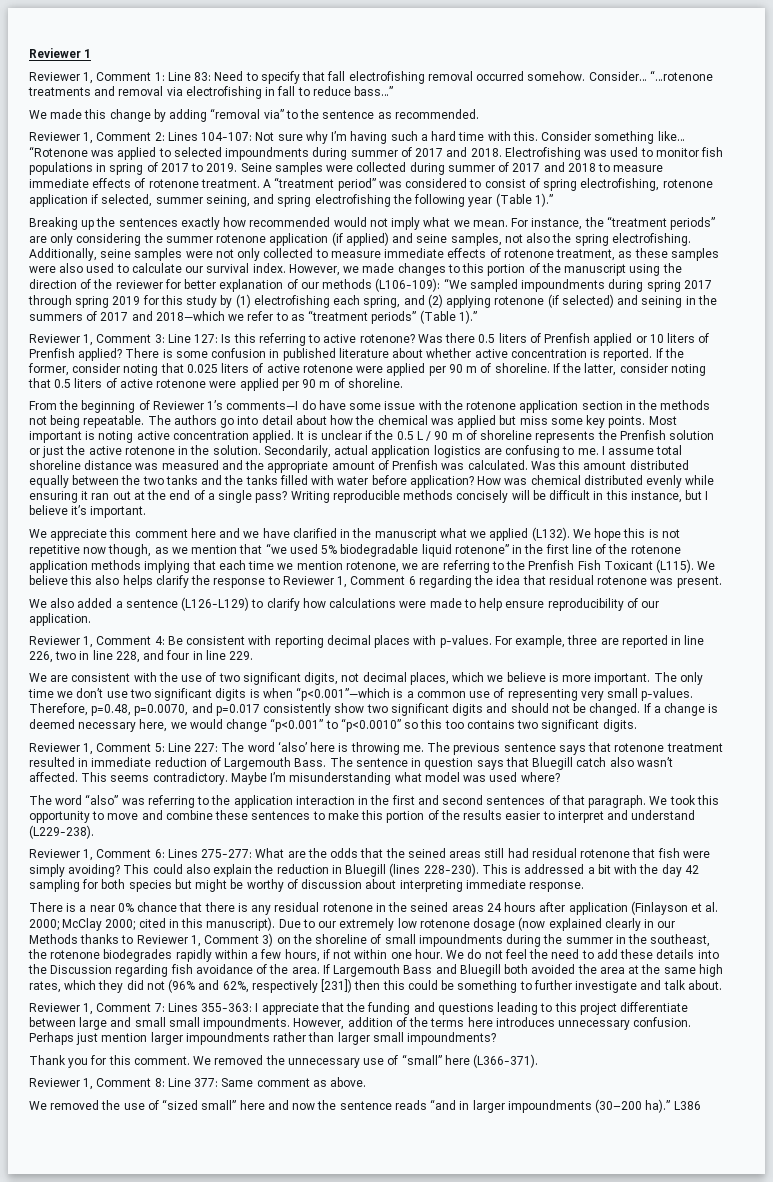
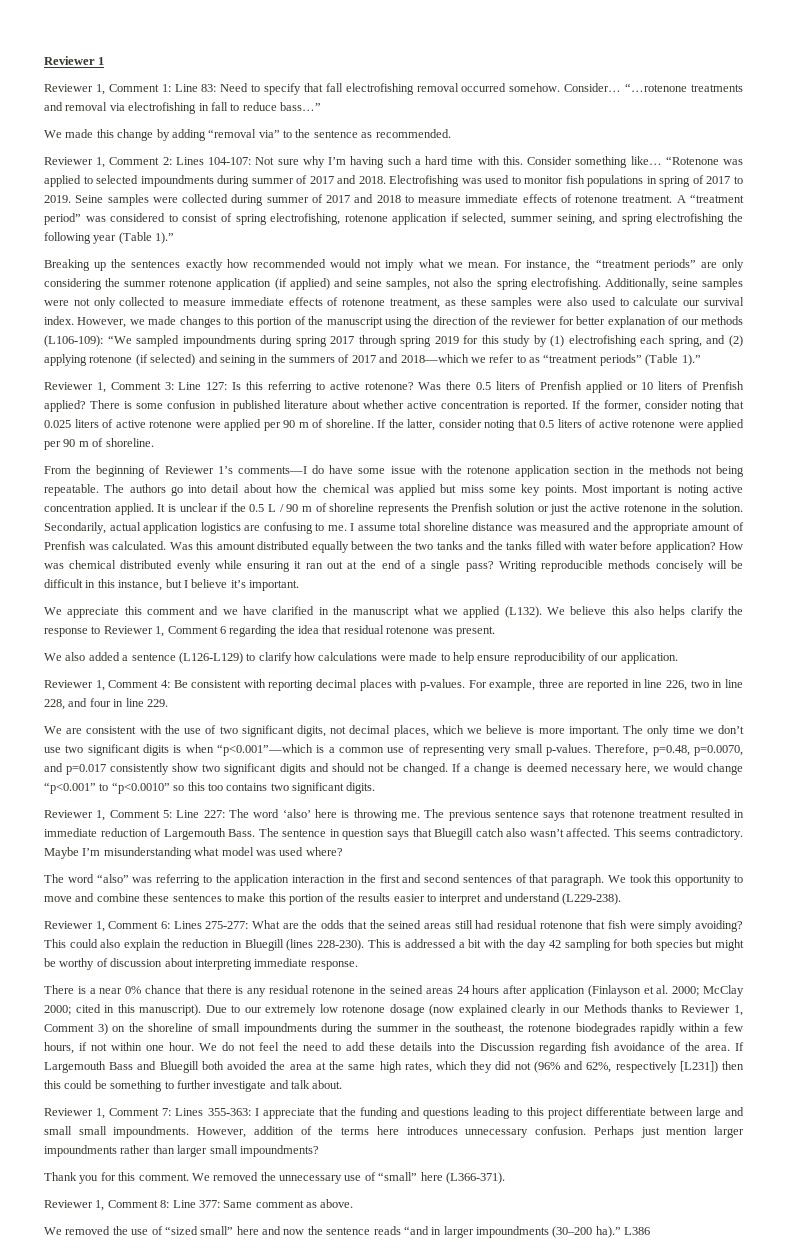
[190,528,216,538] here -> (195, 611) none
[594,528,680,541] [29,543,681,557] [29,559,716,573] hope this is not repetitive now though, as we mention that “we used 5% biodegradable liquid rotenone” in the first line of the rotenone application methods implying that each time we mention rotenone, we are referring to the Prenfish Fish Toxicant (L115). We -> (565, 611) none
[321,979,353,993] [231]) -> [679,1061,718,1073] [L231])

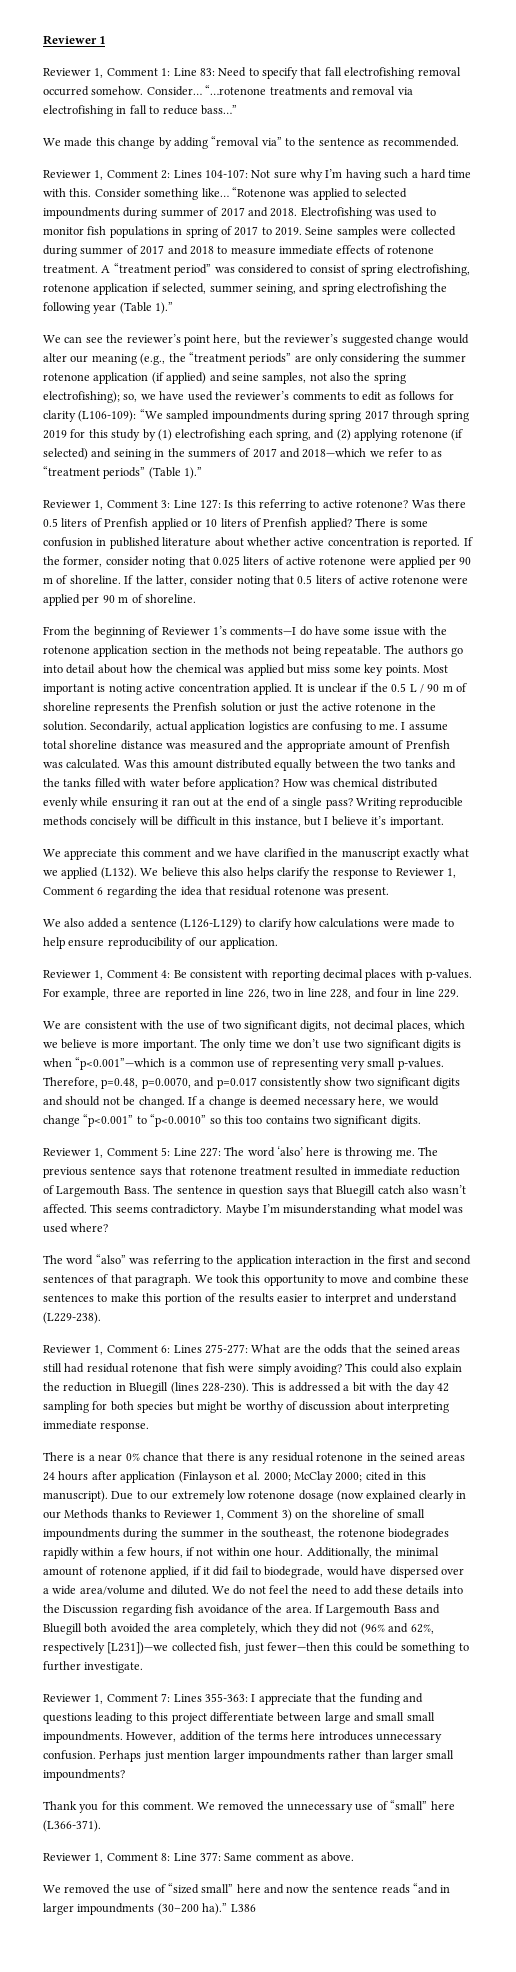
[44,259,571,271] Breaking up the sentences exactly how recommended would not imply what we mean. For instance, -> [43,334,469,346] [43,353,166,365] We can see the reviewer’s point here, but the reviewer’s suggested change would alter our meaning (e.g.,
[530,278,744,290] [44,297,744,309] [44,316,744,328] electrofishing. Additionally, seine samples were not only collected to measure immediate effects of rotenone treatment, as these samples were also used to calculate our survival index. However, we made changes to this portion of the manuscript using the direction of the reviewer for better explanation of our methods -> [43,391,454,403] [43,410,76,422] electrofishing); so, we have used the reviewer’s comments to edit as follows for clarity
(410, 612) none -> [403,848,441,860] exactly
(194, 1046) none -> [306,1547,439,1559] [43,1566,464,1578] [43,1585,209,1595] Additionally, the minimal amount of rotenone applied, if it did fail to biodegrade, would have dispersed over a wide area/volume and diluted.
[315,1061,432,1073] at the same high rates, -> [199,1623,258,1635] completely,
[679,1061,745,1073] [L231]) then -> [107,1642,330,1654] [L231])—we collected fish, just fewer—then
[213,1080,343,1092] investigate and talk about. -> [84,1662,144,1673] investigate.

